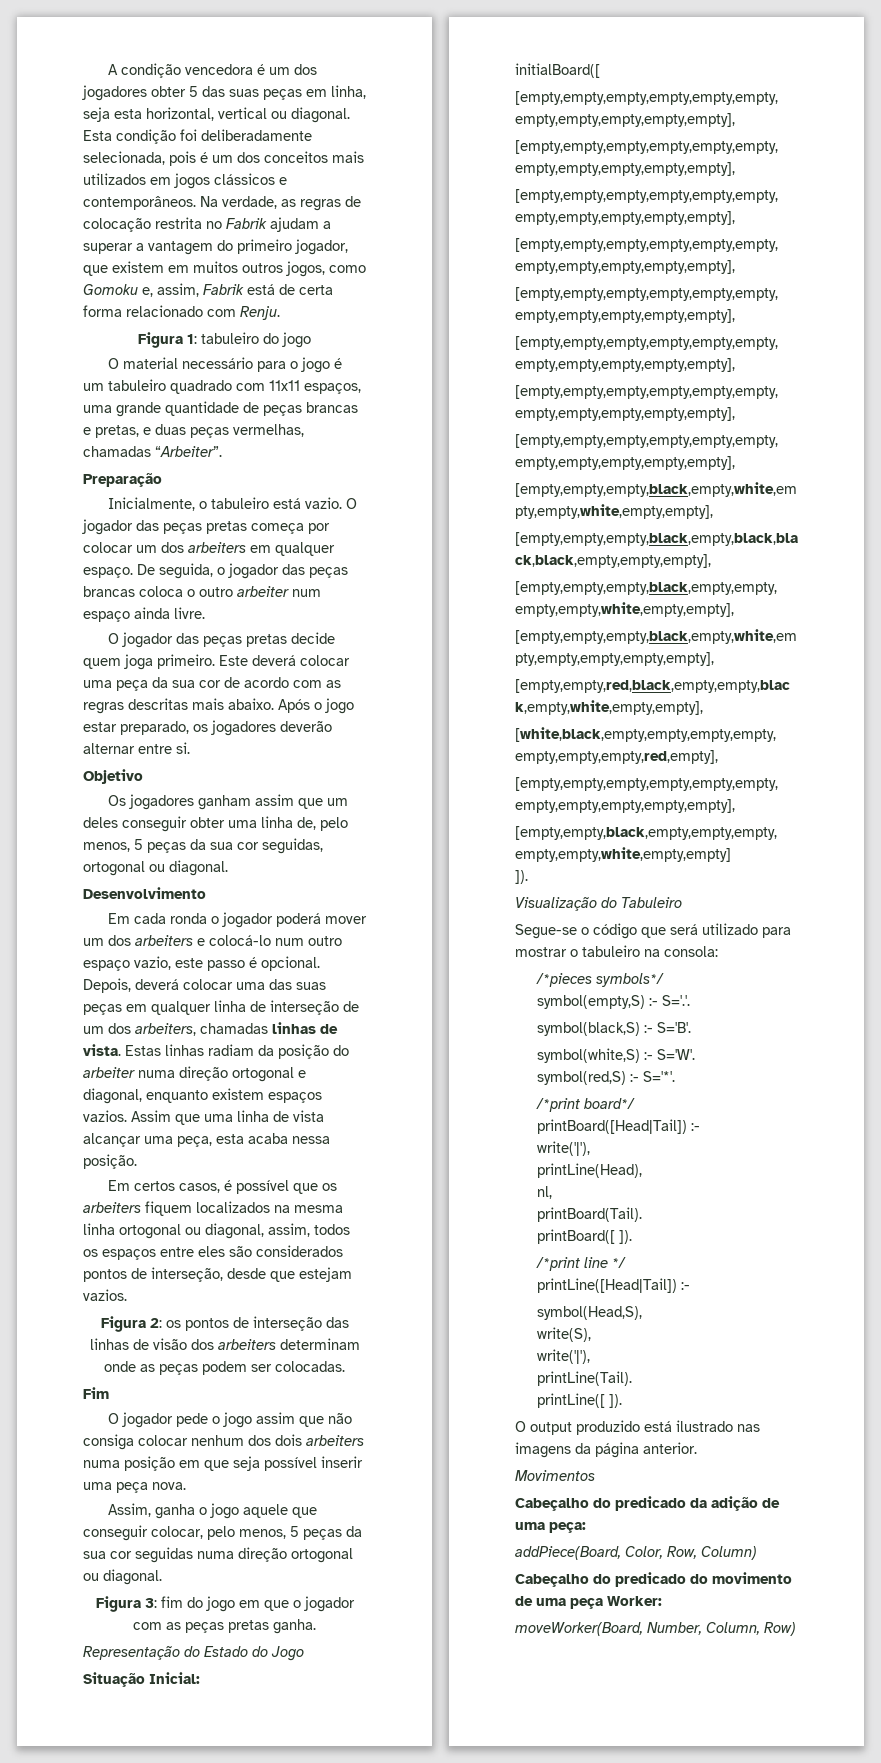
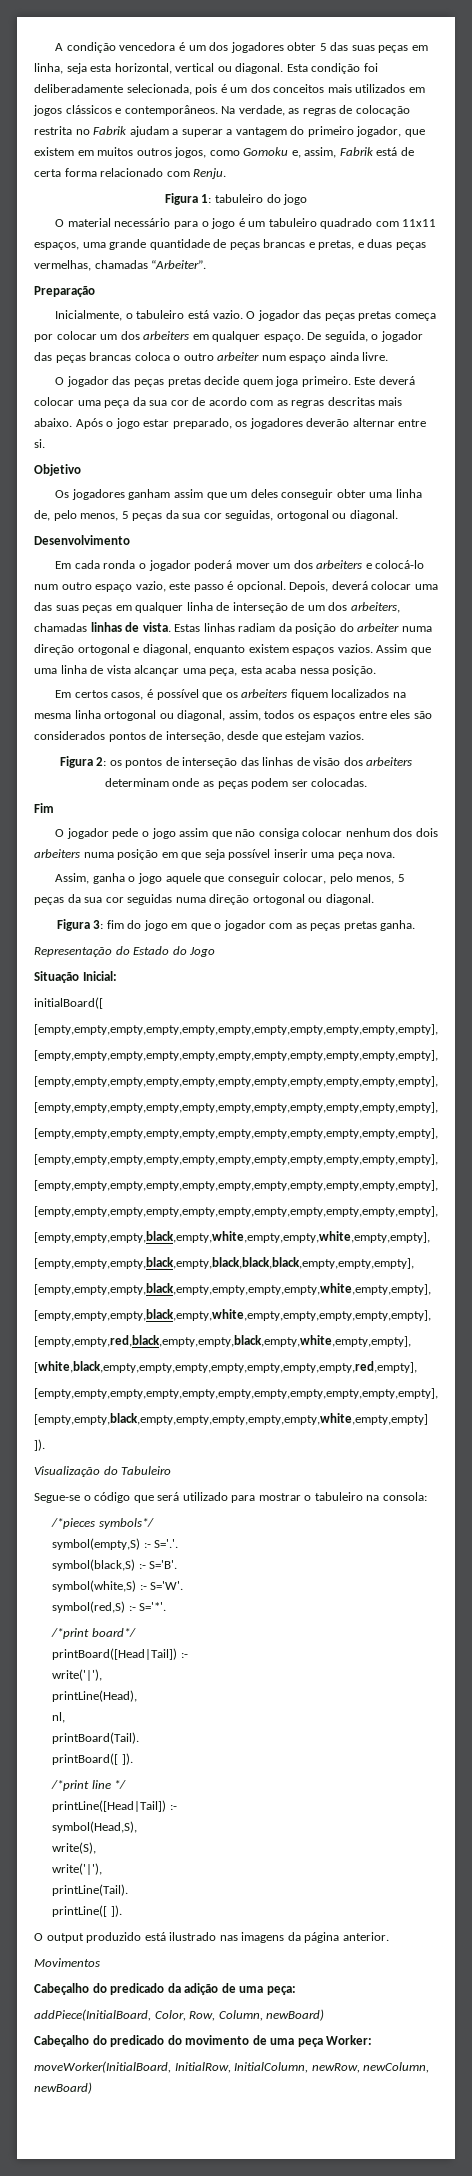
[515,1546,621,1560] addPiece(Board, -> [34,2009,151,2021] addPiece(InitialBoard,
[701,1546,757,1560] Column) -> [218,2009,325,2021] Column, newBoard)
[515,1622,796,1636] moveWorker(Board, Number, Column, Row) -> [34,2061,430,2073] [34,2082,92,2094] moveWorker(InitialBoard, InitialRow, InitialColumn, newRow, newColumn, newBoard)

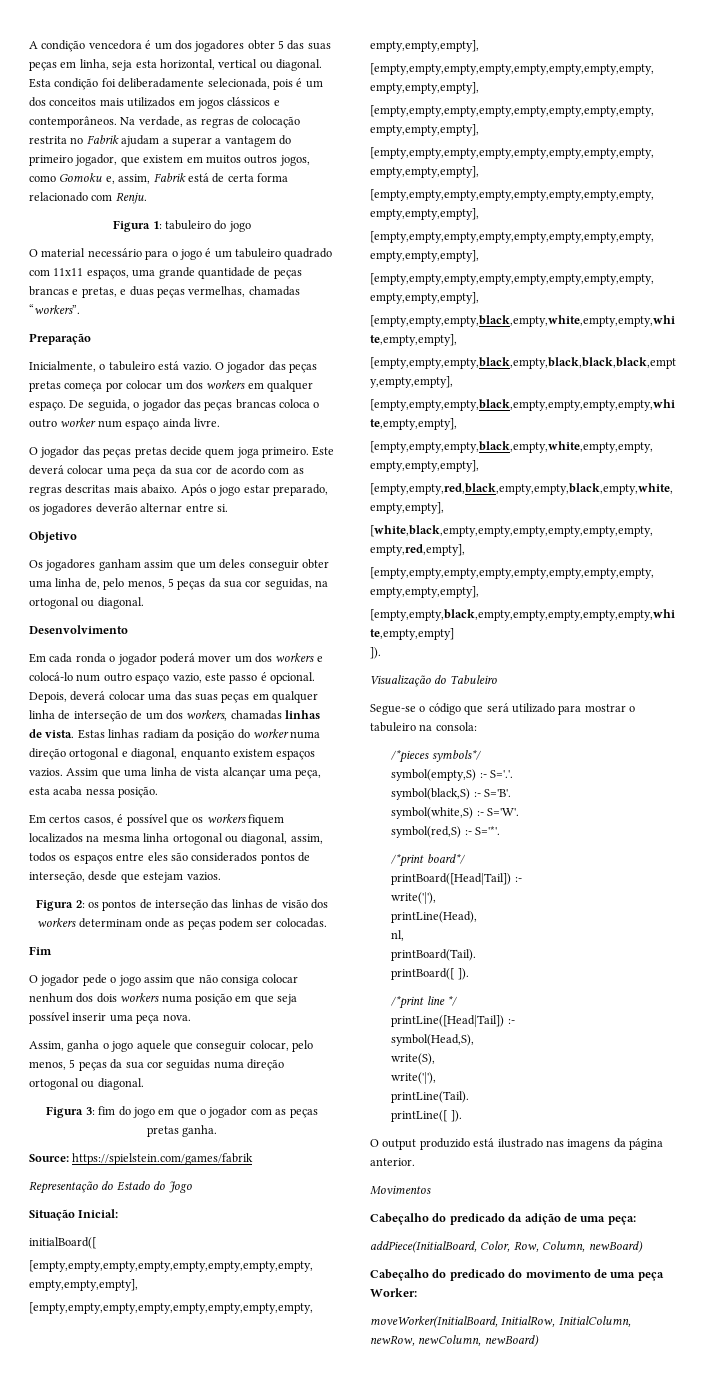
[151,260,207,269] “Arbeiter”. -> [29,304,80,314] “workers”.
[143,331,190,340] arbeiters -> [206,380,246,389] workers
[217,352,260,361] arbeiter -> [60,418,97,427] worker
(274, 515) none -> [315,580,329,587] na
[316,560,363,569] arbeiters -> [275,653,315,662] workers
[350,602,400,613] arbeiters, -> [186,710,228,721] workers,
[357,623,400,632] arbeiter -> [253,729,289,738] worker
[241,689,288,698] arbeiters -> [206,814,246,823] workers
[366,757,413,766] arbeiters -> [37,918,77,927] workers
[34,849,80,858] arbeiters -> [120,993,160,1002] workers
(416, 925) none -> [29,1153,254,1165] // Source: https://spielstein.com/games/fabrik

